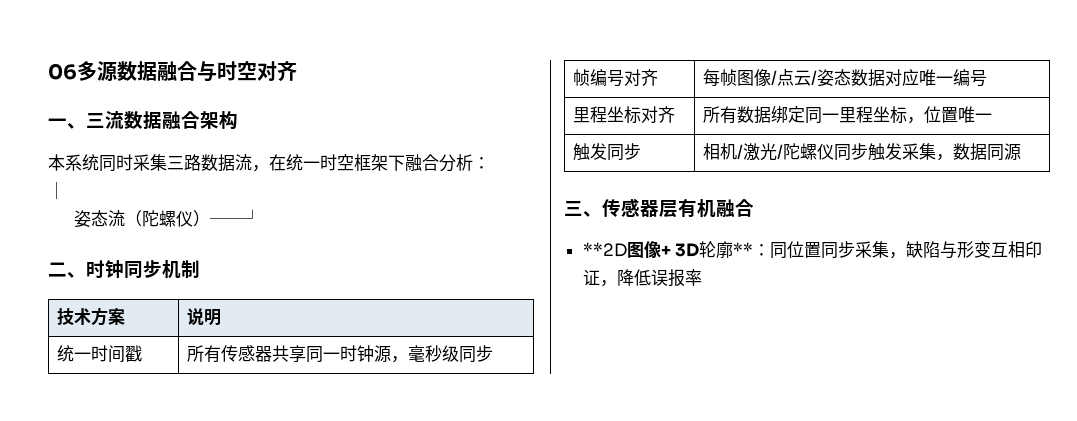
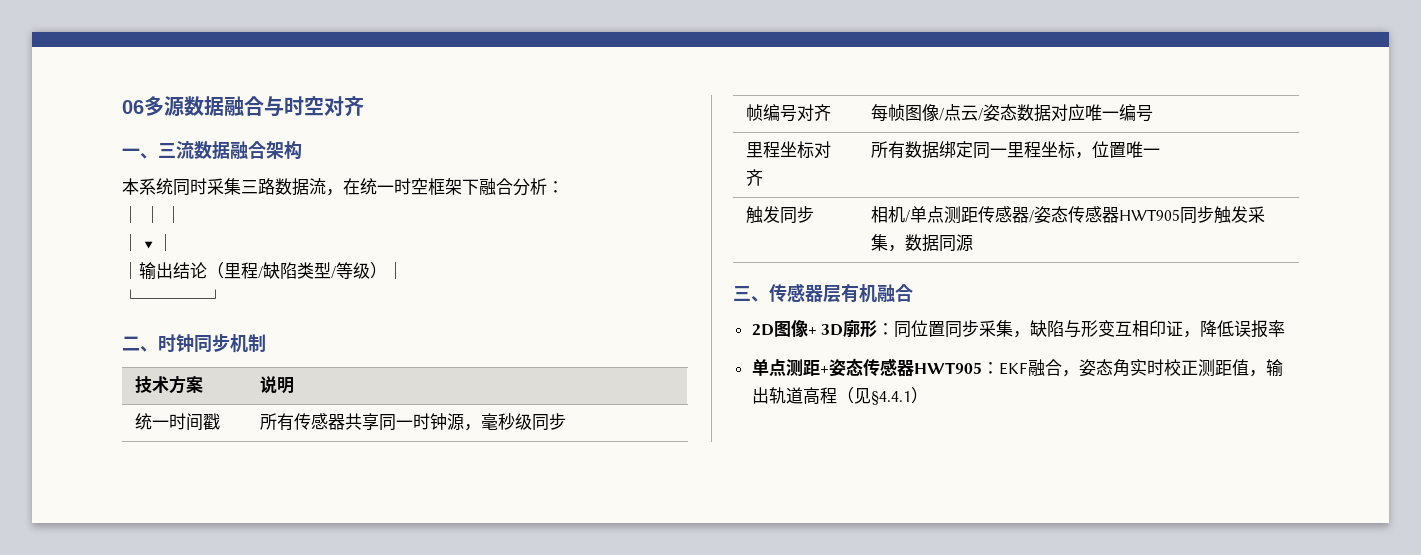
[74,209,262,227] // 姿态流（陀螺仪）──┘ -> [143,206,183,223] [122,234,175,251] [122,262,404,280] [122,289,224,305] │ │ // │ ▼ │ // │输出结论（里程/缺陷类型/等级）│ // └────┘
[743,143,835,161] 激光/陀螺仪 -> [910,206,1181,224] 单点测距传感器/姿态传感器HWT905
[582,242,627,257] **2D -> [751,324,774,336] 2D
[699,241,754,258] 轮廓** -> [843,320,878,338] 廓形
(702, 277) none -> [751,358,1283,377] [751,387,928,405] // 单点测距+姿态传感器HWT905：EKF融合，姿态角实时校正测距值，输出轨道高程（见§4.4.1）

